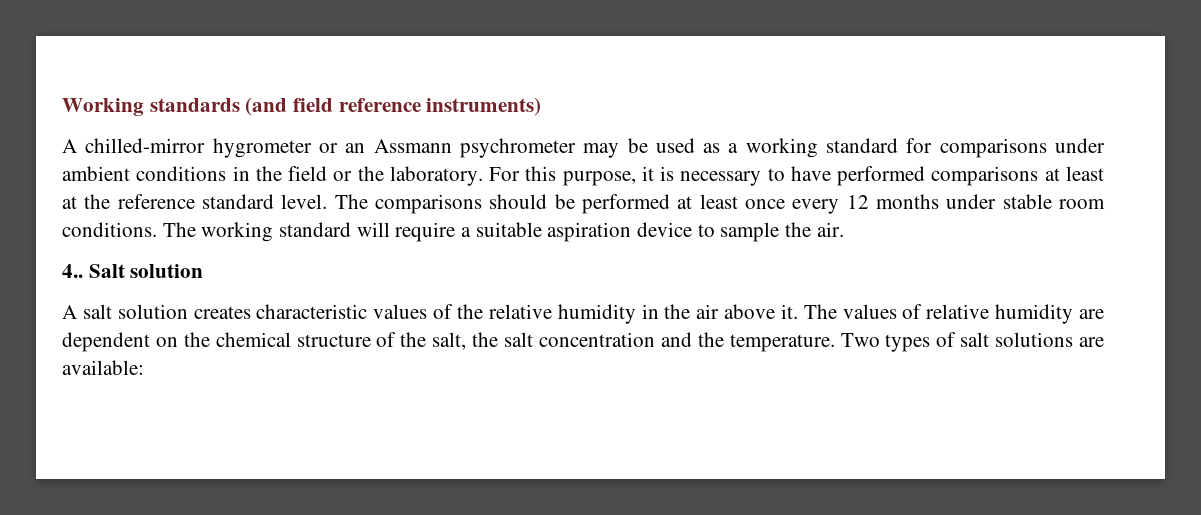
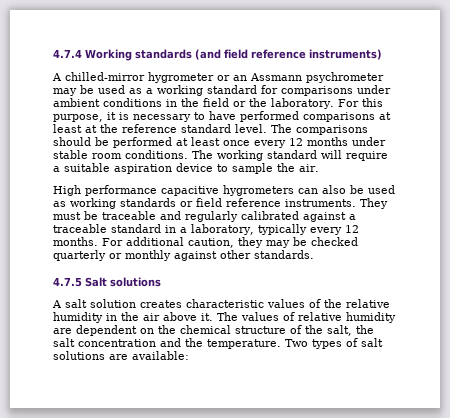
(62, 107) none -> [53,49,82,58] 4.7.4
[62,264,204,278] 4.. Salt solution -> [53,185,395,196] [53,198,388,209] [53,211,356,222] [53,224,359,235] [53,237,358,248] [53,250,314,261] [53,277,161,287] High performance capacitive hygrometers can also be used as working standards or field reference instruments. They must be traceable and regularly calibrated against a traceable standard in a laboratory, typically every 12 months. For additional caution, they may be checked quarterly or monthly against other standards. // 4.7.5 Salt solutions

